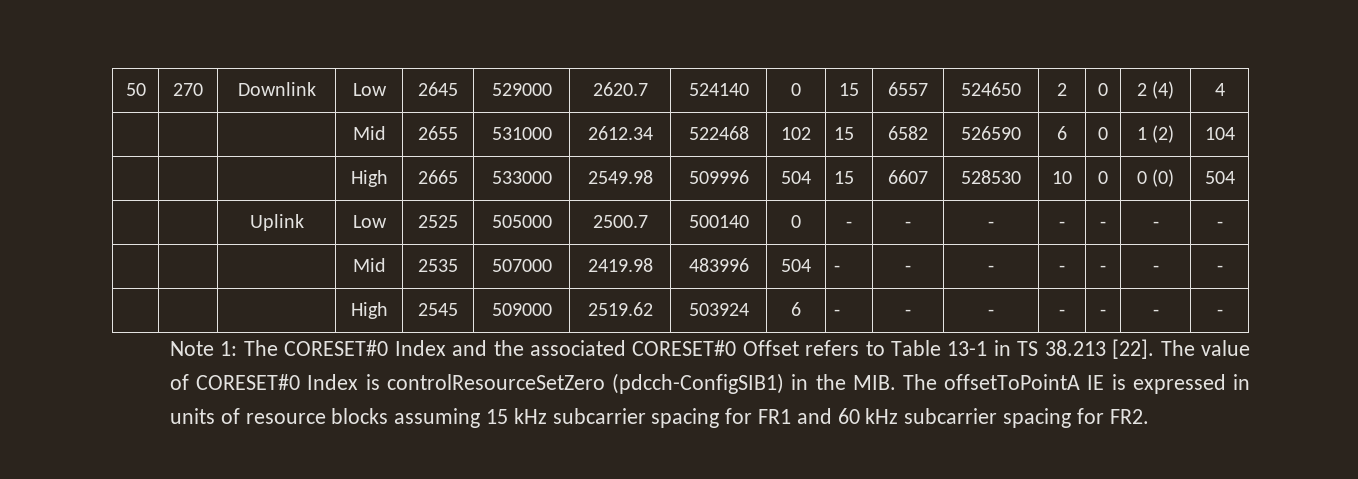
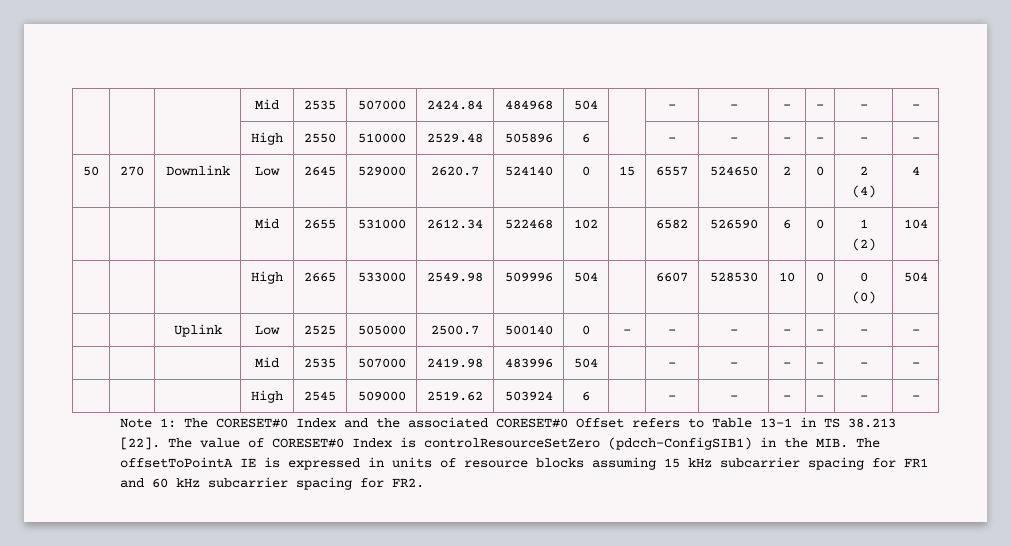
(125, 89) none -> [255,99,279,110] [304,100,336,110] [357,100,406,110] [427,100,483,110] [504,100,553,110] [574,100,598,110] [668,104,676,109] [729,104,738,109] [783,104,791,109] [816,104,824,109] [859,104,868,109] [911,104,920,109] [251,132,283,145] [304,133,336,143] [357,133,406,143] [427,133,483,143] [504,133,553,143] [582,133,590,143] [668,137,676,142] [729,137,738,142] [783,137,791,142] [816,137,824,142] [859,137,868,142] [911,137,920,142] | | | Mid | 2535 | 507000 | 2424.84 | 484968 | 504 | | - | - | - | - | - | - // | | | High | 2550 | 510000 | 2529.48 | 505896 | 6 | | - | - | - | - | - | - //
[833,127,854,140] 15 -> (598, 224) none
[833,171,854,184] 15 -> (598, 277) none
[833,265,840,272] - -> (598, 363) none
[833,309,840,316] - -> (590, 396) none

